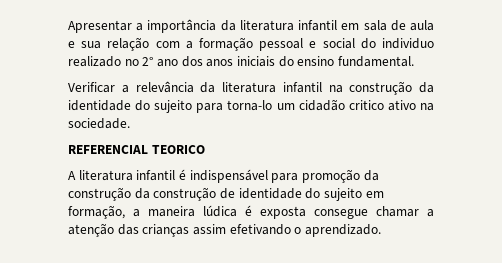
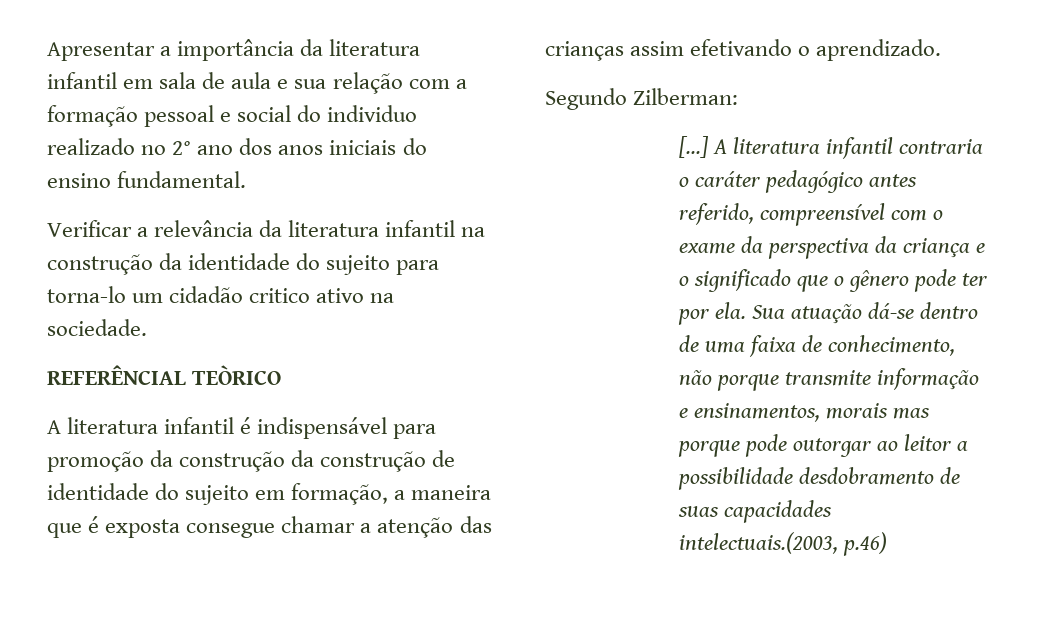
[68,145,205,154] REFERENCIAL TEORICO -> [47,365,282,385] REFERÊNCIAL TEÒRICO
[203,205,237,217] lúdica -> [47,523,82,538] que
(381, 230) none -> [545,88,739,110] [678,136,983,159] [678,170,917,193] [678,203,943,226] [678,236,985,259] [678,269,988,292] [677,302,978,325] [678,335,955,357] [678,368,979,391] [678,403,930,422] [677,434,968,457] [677,467,960,490] [677,500,832,523] [678,532,887,556] // Segundo Zilberman: // [...] A literatura infantil contraria o caráter pedagógico antes referido, compreensível com o exame da perspectiva da criança e o significado que o gênero pode ter por ela. Sua atuação dá-se dentro de uma faixa de conhecimento, não porque transmite informação e ensinamentos, morais mas porque pode outorgar ao leitor a possibilidade desdobramento de suas capacidades intelectuais.(2003, p.46)

